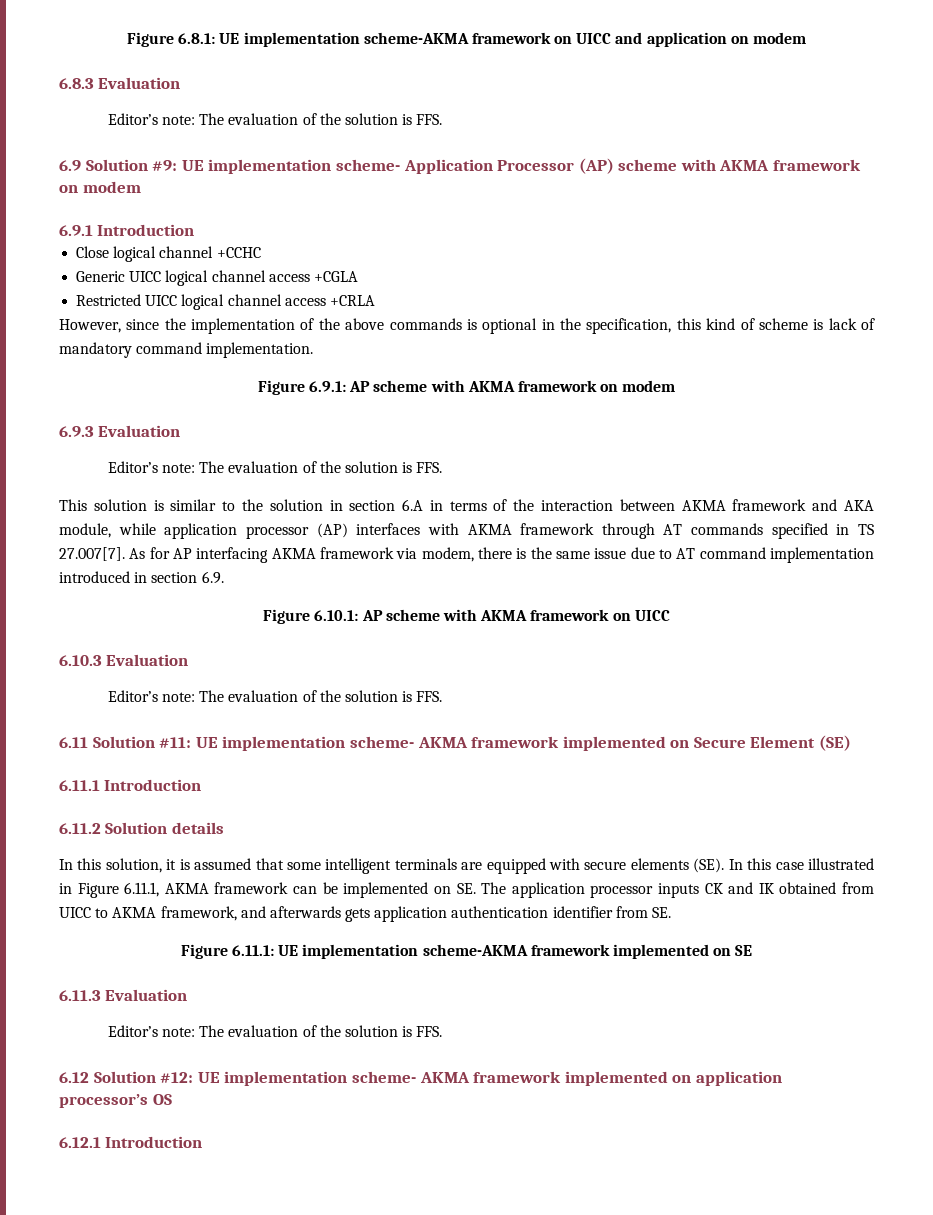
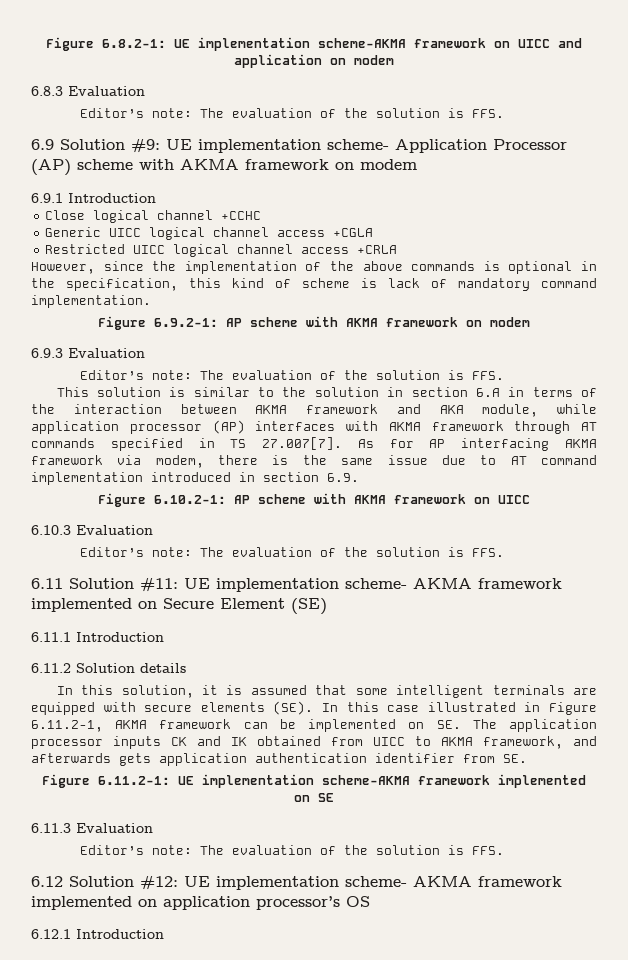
[126,32,216,47] Figure 6.8.1: -> [46,37,166,51] Figure 6.8.2-1:
[308,381,346,392] 6.9.1: -> [154,318,218,327] 6.9.2-1:
[314,610,359,621] 6.10.1: -> [154,495,226,504] 6.10.2-1:
[124,882,160,897] 6.11.1, -> [31,720,103,732] 6.11.2-1,
[231,945,274,956] 6.11.1: -> [98,776,170,785] 6.11.2-1:

